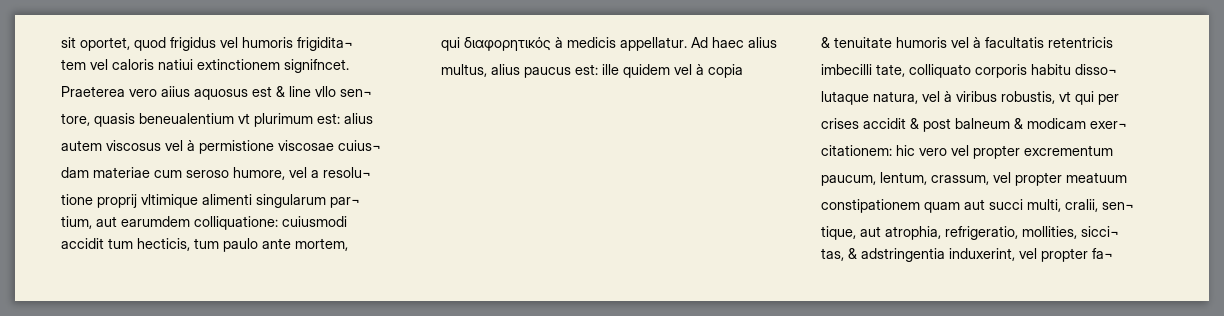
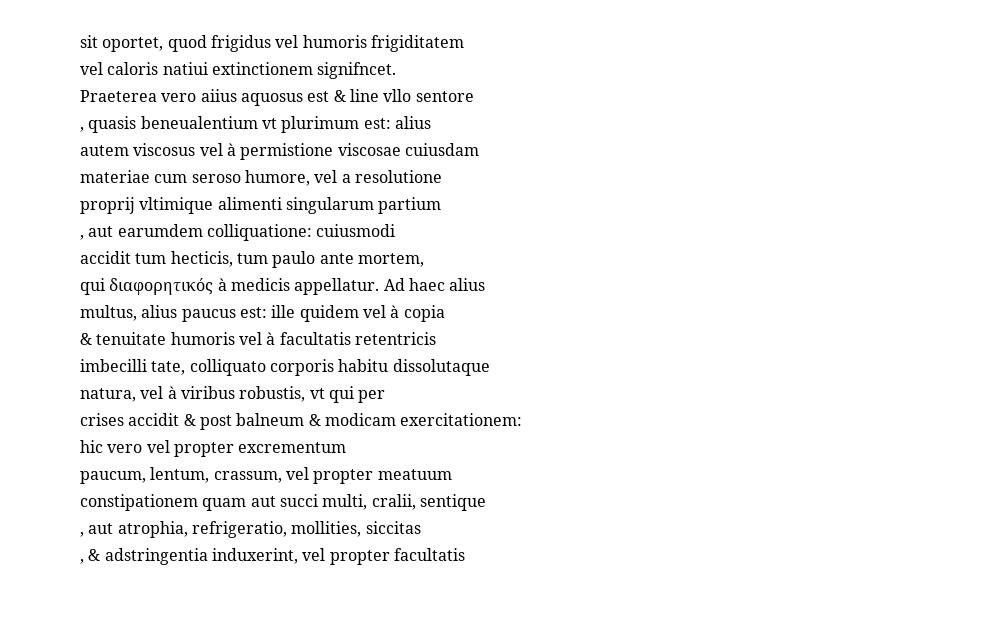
[297,37,353,51] [61,59,86,70] frigidita¬ // tem -> [370,35,464,52] frigiditatem //
[340,89,372,97] [61,113,90,126] sen¬ // tore, -> [415,91,474,102] [80,127,84,132] sentore // ,
[338,140,381,151] [61,167,89,178] cuius¬ // dam -> [404,143,479,156] cuiusdam //
[323,167,371,178] [61,194,93,205] resolu¬ // tione -> [354,170,442,183] resolutione //
[330,197,360,208] [61,216,92,229] par¬ // tium, -> [378,197,442,214] [80,235,84,240] partium // ,
[1075,64,1117,75] [821,91,869,105] disso¬ // lutaque -> [392,359,490,376] dissolutaque //
[1090,121,1127,129] [821,145,892,156] exer¬ // citationem: -> [400,413,523,426] exercitationem: //
[1102,202,1134,210] [821,226,856,240] sen¬ // tique, -> [419,494,486,511] [80,532,84,537] sentique // ,
[1081,226,1119,237] [821,248,844,261] sicci¬ // tas, -> [365,521,421,534] [80,559,84,564] siccitas // ,
[1092,248,1113,259] fa¬ -> [393,548,465,561] facultatis

